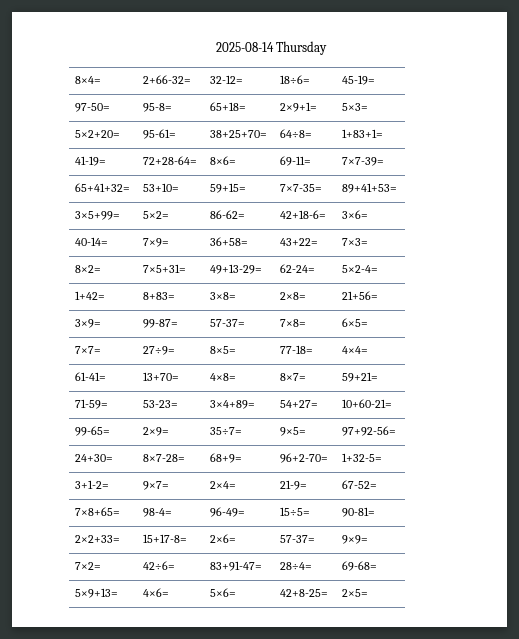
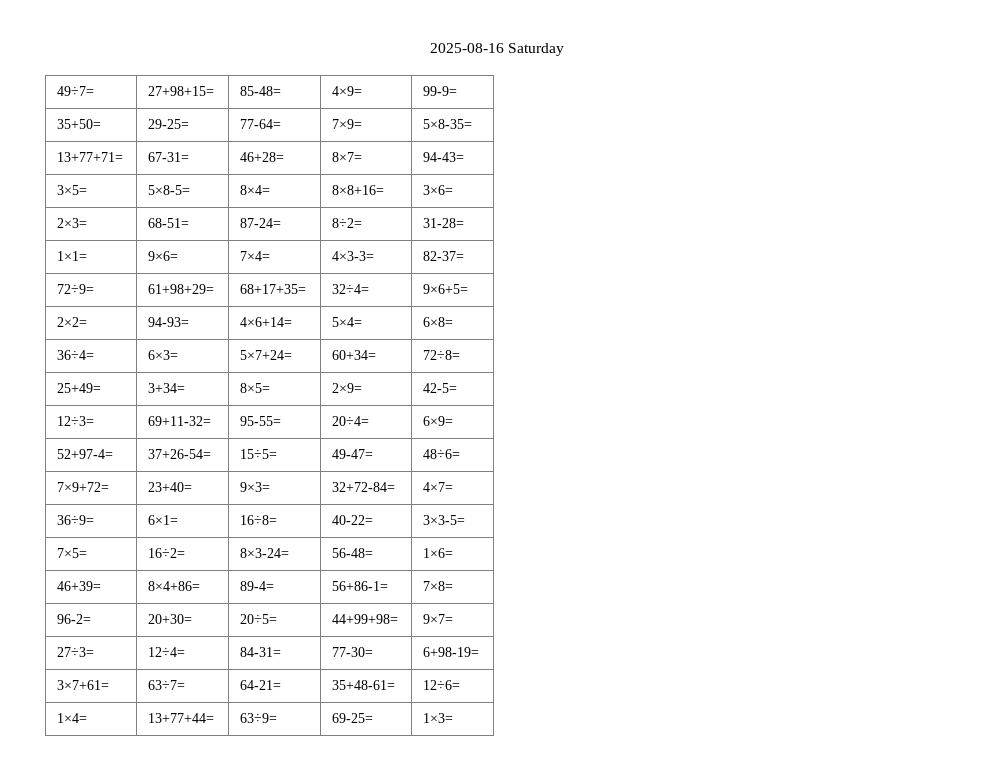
[215,41,328,55] [75,76,102,84] [143,75,192,84] [210,75,244,84] [280,75,311,84] [342,75,376,85] [75,103,111,112] [143,103,173,112] [210,102,247,111] [280,102,318,112] [342,103,369,111] [75,130,121,138] [143,129,177,139] [210,130,268,138] [280,129,313,138] [342,129,384,138] [75,156,107,166] [143,156,198,165] [210,156,237,165] [280,156,312,166] [342,157,385,166] [75,183,131,192] [143,183,180,192] [210,183,247,193] [280,184,323,192] [342,183,398,193] [75,211,121,220] [143,211,170,219] [210,210,246,219] [280,210,327,219] [342,210,369,219] [75,237,109,246] [143,238,170,247] [210,237,249,246] [280,238,319,246] [342,238,369,246] [75,265,102,273] [143,264,187,273] [210,264,263,274] [280,264,316,273] [342,265,379,273] [75,291,106,300] [143,292,176,300] [210,292,237,300] [280,292,307,300] [342,291,379,300] [75,319,102,328] [143,319,179,328] [210,319,246,327] [280,319,307,327] [342,318,369,327] [75,346,102,354] [143,346,176,355] [210,346,237,354] [280,345,314,354] [342,346,369,354] [75,372,107,381] [143,372,180,381] [210,373,237,381] [280,373,307,381] [342,372,379,382] [75,399,109,409] [143,400,179,408] [210,400,256,409] [280,400,319,408] [342,399,393,408] [75,426,111,436] [143,427,170,436] [210,427,243,435] [280,427,307,436] [342,426,397,436] [75,454,114,462] [143,454,186,462] [210,453,243,463] [280,453,329,463] [342,453,383,462] [75,480,110,489] [143,481,170,490] [210,481,237,489] [280,480,308,490] [342,480,378,489] [75,507,121,516] [143,508,173,517] [210,507,246,517] [280,507,311,516] [342,507,376,517] [75,535,121,543] [143,534,188,543] [210,534,237,543] [280,535,316,543] [342,535,369,544] [75,562,102,570] [143,561,176,570] [210,561,263,571] [280,562,313,570] [342,561,378,571] [75,588,119,598] [143,588,170,597] [210,588,237,597] [280,589,329,597] [342,589,369,597] 2025-08-14 Thursday // 8×4= | 2+66-32= | 32-12= | 18÷6= | 45-19= // 97-50= | 95-8= | 65+18= | 2×9+1= | 5×3= // 5×2+20= | 95-61= | 38+25+70= | 64÷8= | 1+83+1= // 41-19= | 72+28-64= | 8×6= | 69-11= | 7×7-39= // 65+41+32= | 53+10= | 59+15= | 7×7-35= | 89+41+53= // 3×5+99= | 5×2= | 86-62= | 42+18-6= | 3×6= // 40-14= | 7×9= | 36+58= | 43+22= | 7×3= // 8×2= | 7×5+31= | 49+13-29= | 62-24= | 5×2-4= // 1+42= | 8+83= | 3×8= | 2×8= | 21+56= // 3×9= | 99-87= | 57-37= | 7×8= | 6×5= // 7×7= | 27÷9= | 8×5= | 77-18= | 4×4= // 61-41= | 13+70= | 4×8= | 8×7= | 59+21= // 71-59= | 53-23= | 3×4+89= | 54+27= | 10+60-21= // 99-65= | 2×9= | 35÷7= | 9×5= | 97+92-56= // 24+30= | 8×7-28= | 68+9= | 96+2-70= | 1+32-5= // 3+1-2= | 9×7= | 2×4= | 21-9= | 67-52= // 7×8+65= | 98-4= | 96-49= | 15÷5= | 90-81= // 2×2+33= | 15+17-8= | 2×6= | 57-37= | 9×9= // 7×2= | 42÷6= | 83+91-47= | 28÷4= | 69-68= // 5×9+13= | 4×6= | 5×6= | 42+8-25= | 2×5= -> [429,43,565,56] [57,86,95,96] [148,86,215,96] [240,86,282,96] [332,86,363,96] [423,86,458,96] [57,119,102,129] [148,119,190,129] [240,119,282,129] [332,119,363,129] [423,119,473,129] [57,152,124,162] [148,152,190,162] [240,152,285,162] [332,152,363,162] [423,152,465,162] [57,185,88,195] [148,185,191,195] [240,185,271,195] [332,185,385,195] [423,185,454,195] [57,218,88,228] [148,218,190,228] [240,218,282,228] [332,218,363,228] [423,218,465,228] [57,251,88,261] [148,251,179,261] [240,251,271,261] [332,251,375,261] [423,251,465,261] [57,284,95,294] [148,284,215,294] [240,284,307,294] [332,284,370,294] [423,284,469,294] [57,317,88,327] [148,317,190,327] [240,317,293,327] [332,317,363,327] [423,317,454,327] [57,350,95,360] [148,350,179,360] [240,350,293,360] [332,350,377,360] [423,350,461,360] [57,383,102,393] [148,383,186,393] [240,383,271,393] [332,383,363,393] [423,383,458,393] [57,416,95,426] [148,416,212,426] [240,416,282,426] [332,416,370,426] [423,416,454,426] [57,449,114,459] [148,449,212,459] [240,449,278,459] [332,449,374,459] [423,449,461,459] [57,482,110,492] [148,482,193,492] [240,482,271,492] [332,482,396,492] [423,482,454,492] [57,515,95,525] [148,515,179,525] [240,515,278,525] [332,515,374,525] [423,515,466,525] [57,548,88,558] [148,548,186,558] [240,548,290,558] [332,548,374,558] [423,548,454,558] [57,581,102,591] [148,581,201,591] [240,581,275,591] [332,581,389,591] [423,581,454,591] [57,614,92,624] [148,614,193,624] [240,614,278,624] [332,614,399,624] [423,614,454,624] [57,647,95,657] [148,647,186,657] [240,647,282,657] [332,647,374,657] [423,647,480,657] [57,680,110,690] [148,680,186,690] [240,680,282,690] [332,680,396,690] [423,680,461,690] [57,713,88,723] [148,713,215,723] [240,713,278,723] [332,713,374,723] [423,713,454,723] 2025-08-16 Saturday // 49÷7= | 27+98+15= | 85-48= | 4×9= | 99-9= // 35+50= | 29-25= | 77-64= | 7×9= | 5×8-35= // 13+77+71= | 67-31= | 46+28= | 8×7= | 94-43= // 3×5= | 5×8-5= | 8×4= | 8×8+16= | 3×6= // 2×3= | 68-51= | 87-24= | 8÷2= | 31-28= // 1×1= | 9×6= | 7×4= | 4×3-3= | 82-37= // 72÷9= | 61+98+29= | 68+17+35= | 32÷4= | 9×6+5= // 2×2= | 94-93= | 4×6+14= | 5×4= | 6×8= // 36÷4= | 6×3= | 5×7+24= | 60+34= | 72÷8= // 25+49= | 3+34= | 8×5= | 2×9= | 42-5= // 12÷3= | 69+11-32= | 95-55= | 20÷4= | 6×9= // 52+97-4= | 37+26-54= | 15÷5= | 49-47= | 48÷6= // 7×9+72= | 23+40= | 9×3= | 32+72-84= | 4×7= // 36÷9= | 6×1= | 16÷8= | 40-22= | 3×3-5= // 7×5= | 16÷2= | 8×3-24= | 56-48= | 1×6= // 46+39= | 8×4+86= | 89-4= | 56+86-1= | 7×8= // 96-2= | 20+30= | 20÷5= | 44+99+98= | 9×7= // 27÷3= | 12÷4= | 84-31= | 77-30= | 6+98-19= // 3×7+61= | 63÷7= | 64-21= | 35+48-61= | 12÷6= // 1×4= | 13+77+44= | 63÷9= | 69-25= | 1×3=

